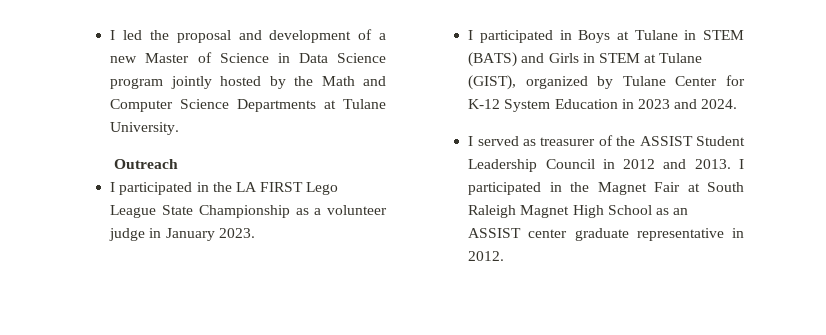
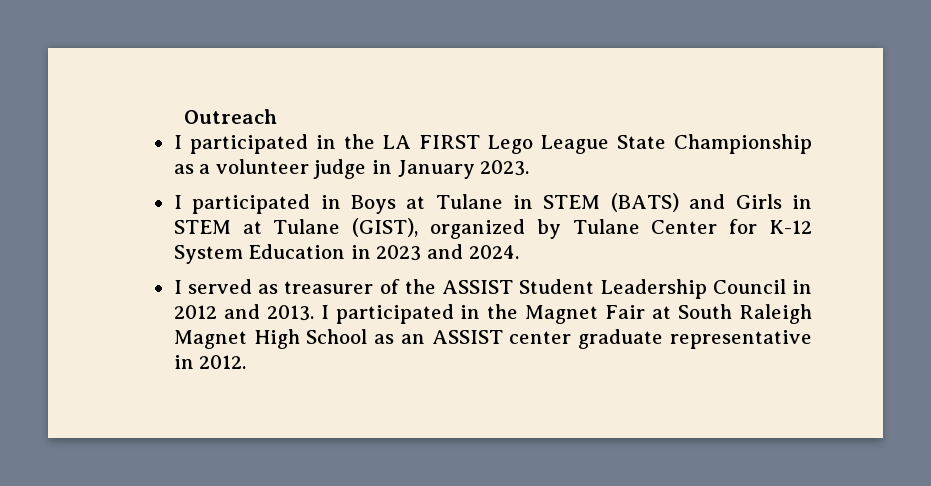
[110,29,387,43] [110,52,386,63] [110,76,386,89] [110,99,386,112] [110,122,180,135] I led the proposal and development of a new Master of Science in Data Science program jointly hosted by the Math and Computer Science Departments at Tulane University. // -> (183, 116) none

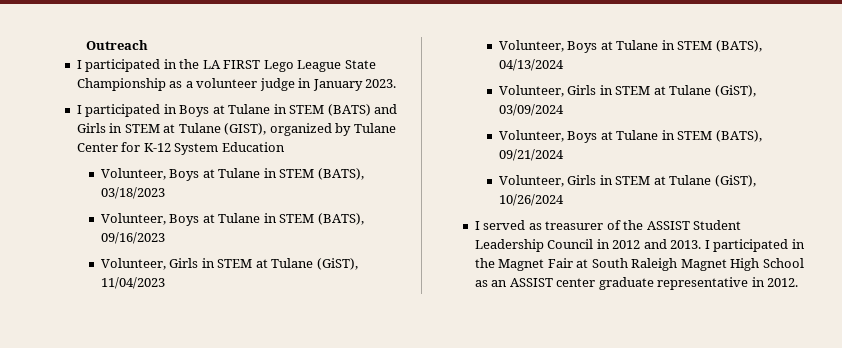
[350,244,519,261] in 2023 and 2024. -> [100,168,364,181] [100,187,165,199] [100,213,364,226] [100,232,165,244] [100,258,358,270] [100,277,165,289] [498,40,762,53] [498,59,564,71] [498,85,756,97] [498,104,564,116] [498,130,762,143] [498,149,564,161] [498,175,756,187] [498,194,564,206] // Volunteer, Boys at Tulane in STEM (BATS), 03/18/2023 // Volunteer, Boys at Tulane in STEM (BATS), 09/16/2023 // Volunteer, Girls in STEM at Tulane (GiST), 11/04/2023 // Volunteer, Boys at Tulane in STEM (BATS), 04/13/2024 // Volunteer, Girls in STEM at Tulane (GiST), 03/09/2024 // Volunteer, Boys at Tulane in STEM (BATS), 09/21/2024 // Volunteer, Girls in STEM at Tulane (GiST), 10/26/2024

